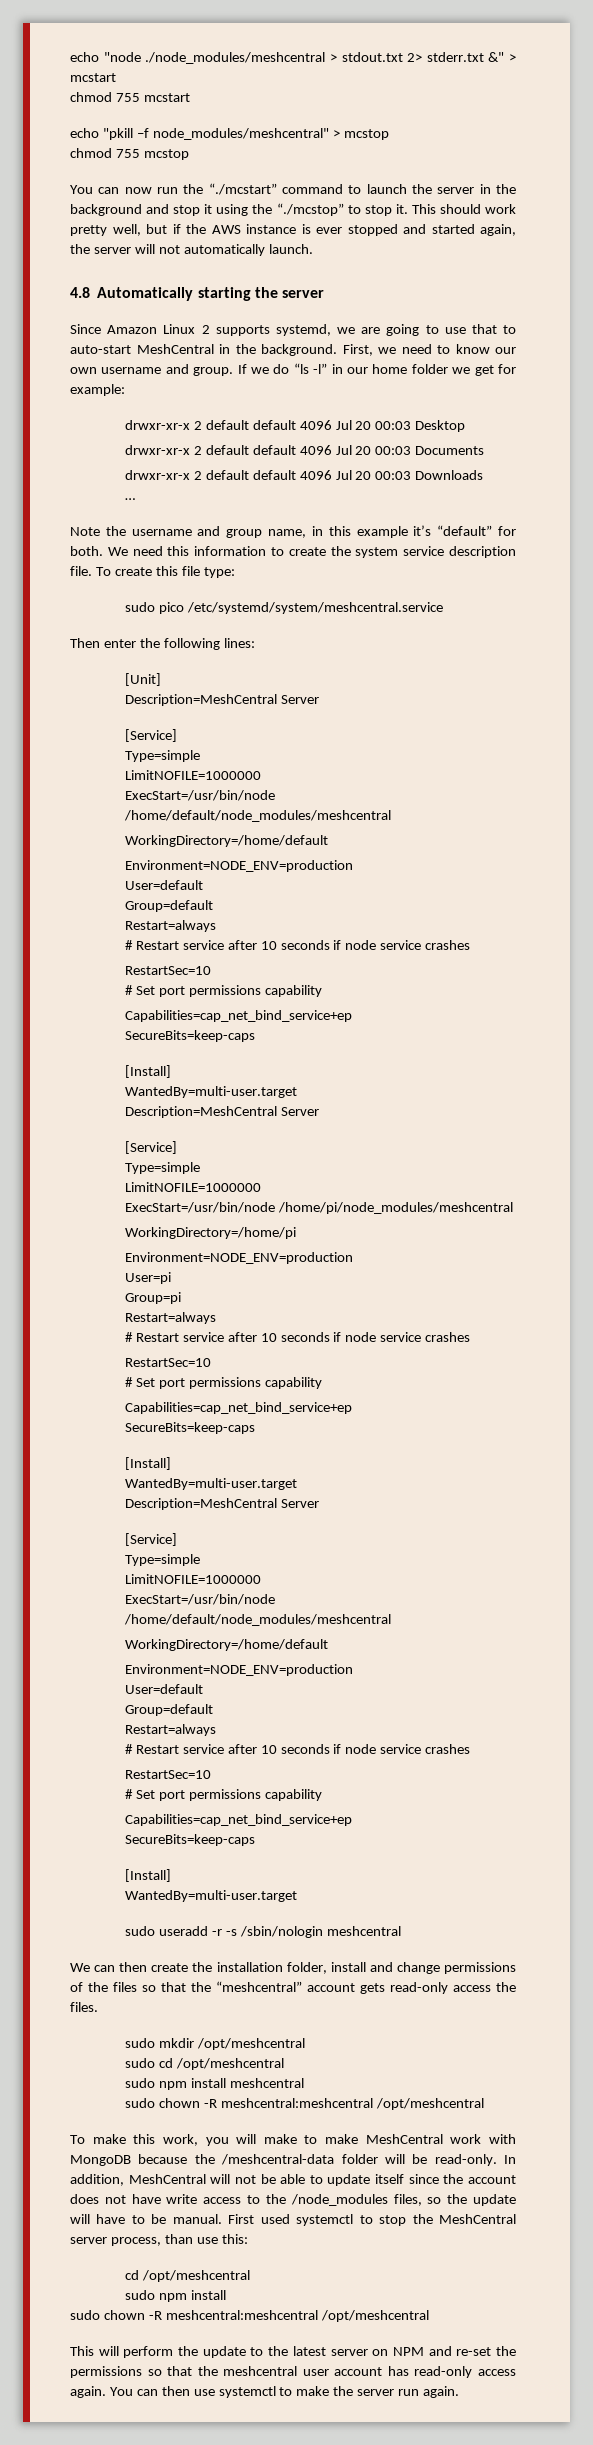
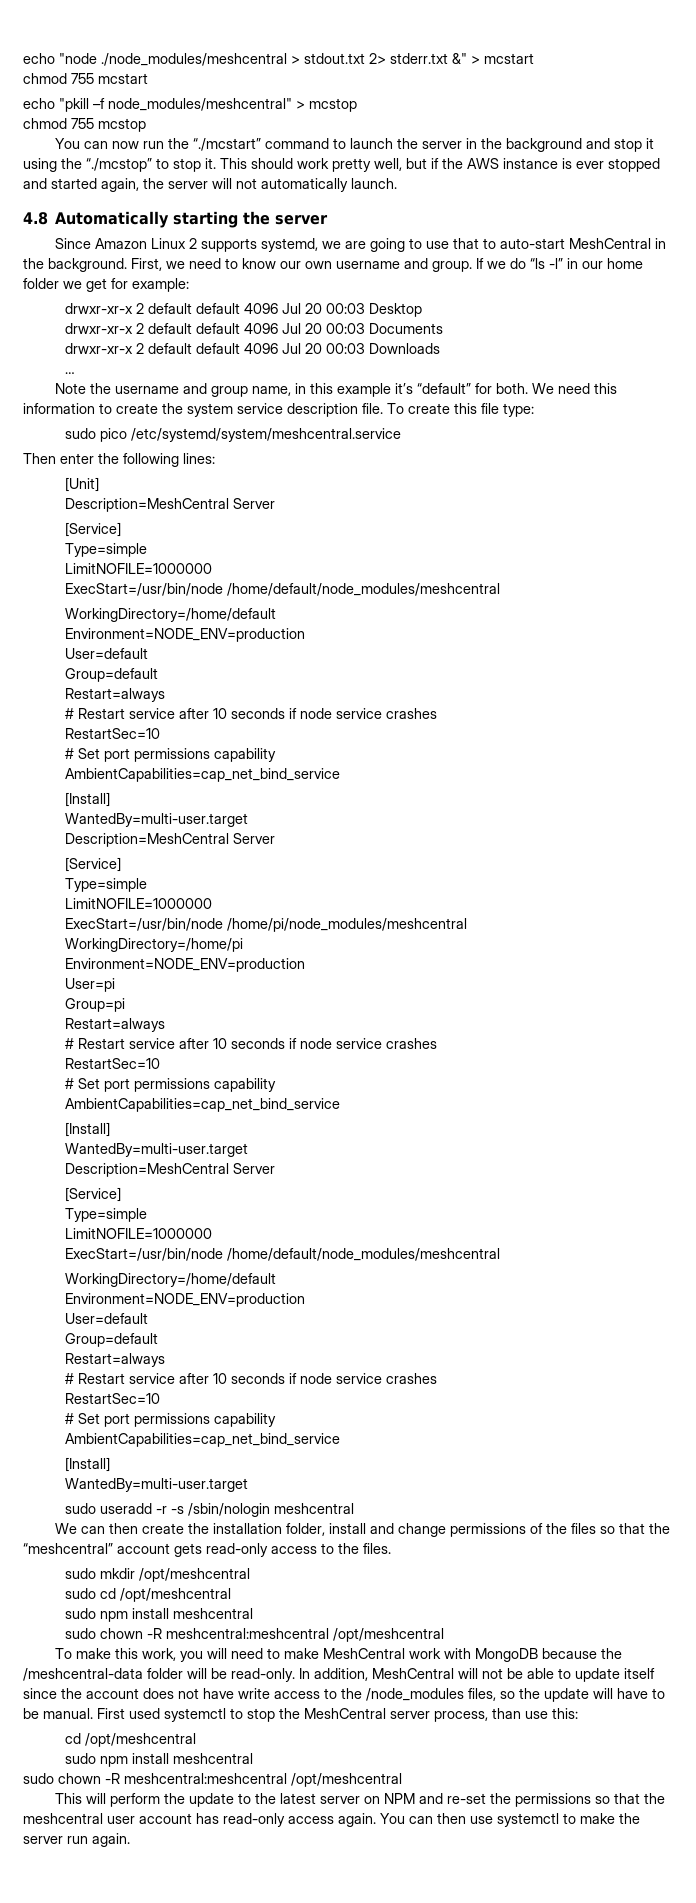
[124,1010,352,1022] [124,1030,255,1042] Capabilities=cap_net_bind_service+ep // SecureBits=keep-caps -> [65,768,341,782] AmbientCapabilities=cap_net_bind_service
[124,1402,352,1414] [124,1422,255,1434] Capabilities=cap_net_bind_service+ep // SecureBits=keep-caps -> [65,1098,341,1112] AmbientCapabilities=cap_net_bind_service
[124,1814,352,1826] [124,1834,255,1846] Capabilities=cap_net_bind_service+ep // SecureBits=keep-caps -> [65,1433,341,1447] AmbientCapabilities=cap_net_bind_service
(491, 1988) none -> [321,1543,334,1554] to
[263,2134,297,2144] make -> [231,1648,264,1659] need
(226, 2295) none -> [173,1753,254,1764] meshcentral

